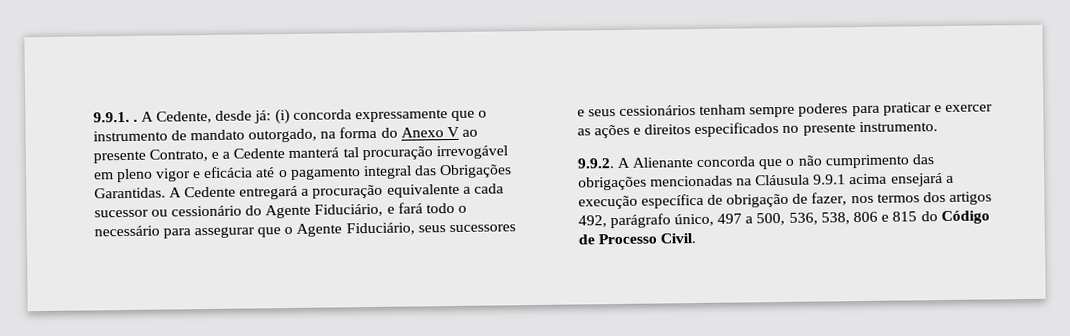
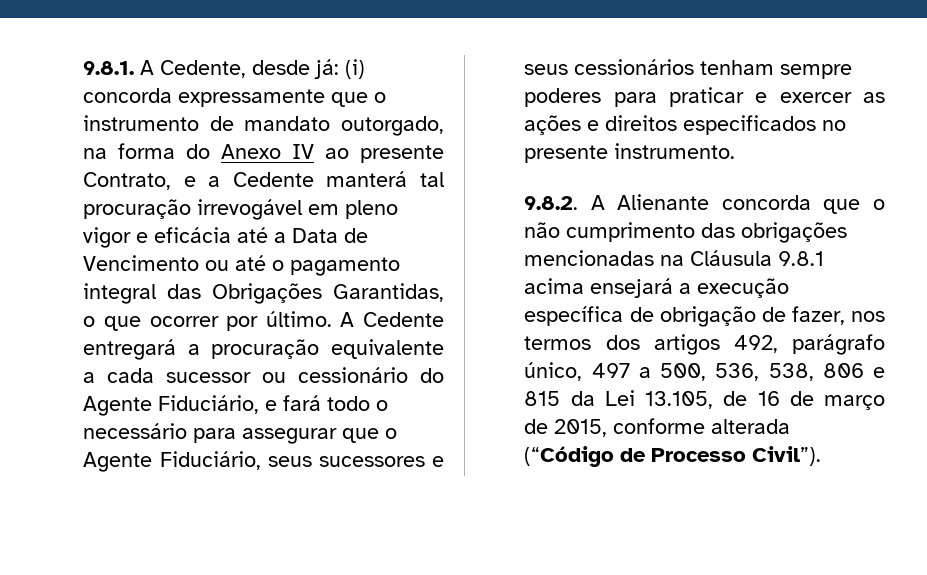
[92,111,138,123] 9.9.1. . -> [83,61,135,75] 9.8.1.
[447,126,461,138] V -> [292,144,315,159] IV
(276, 172) none -> [274,228,369,243] [83,255,267,271] a Data de Vencimento ou até
[93,187,166,199] Garantidas. -> [332,283,444,302] [83,311,332,331] Garantidas, o que ocorrer por último.
[576,158,615,169] 9.9.2. -> [524,196,579,210] 9.8.2.
[813,174,847,185] 9.9.1 -> [778,251,825,266] 9.8.1
[920,210,990,225] do Código -> [570,390,885,410] [524,418,791,437] [524,446,615,467] da Lei 13.105, de 16 de março de 2015, conforme alterada (“Código
[659,233,696,244] Civil. -> [752,446,822,466] Civil”).

